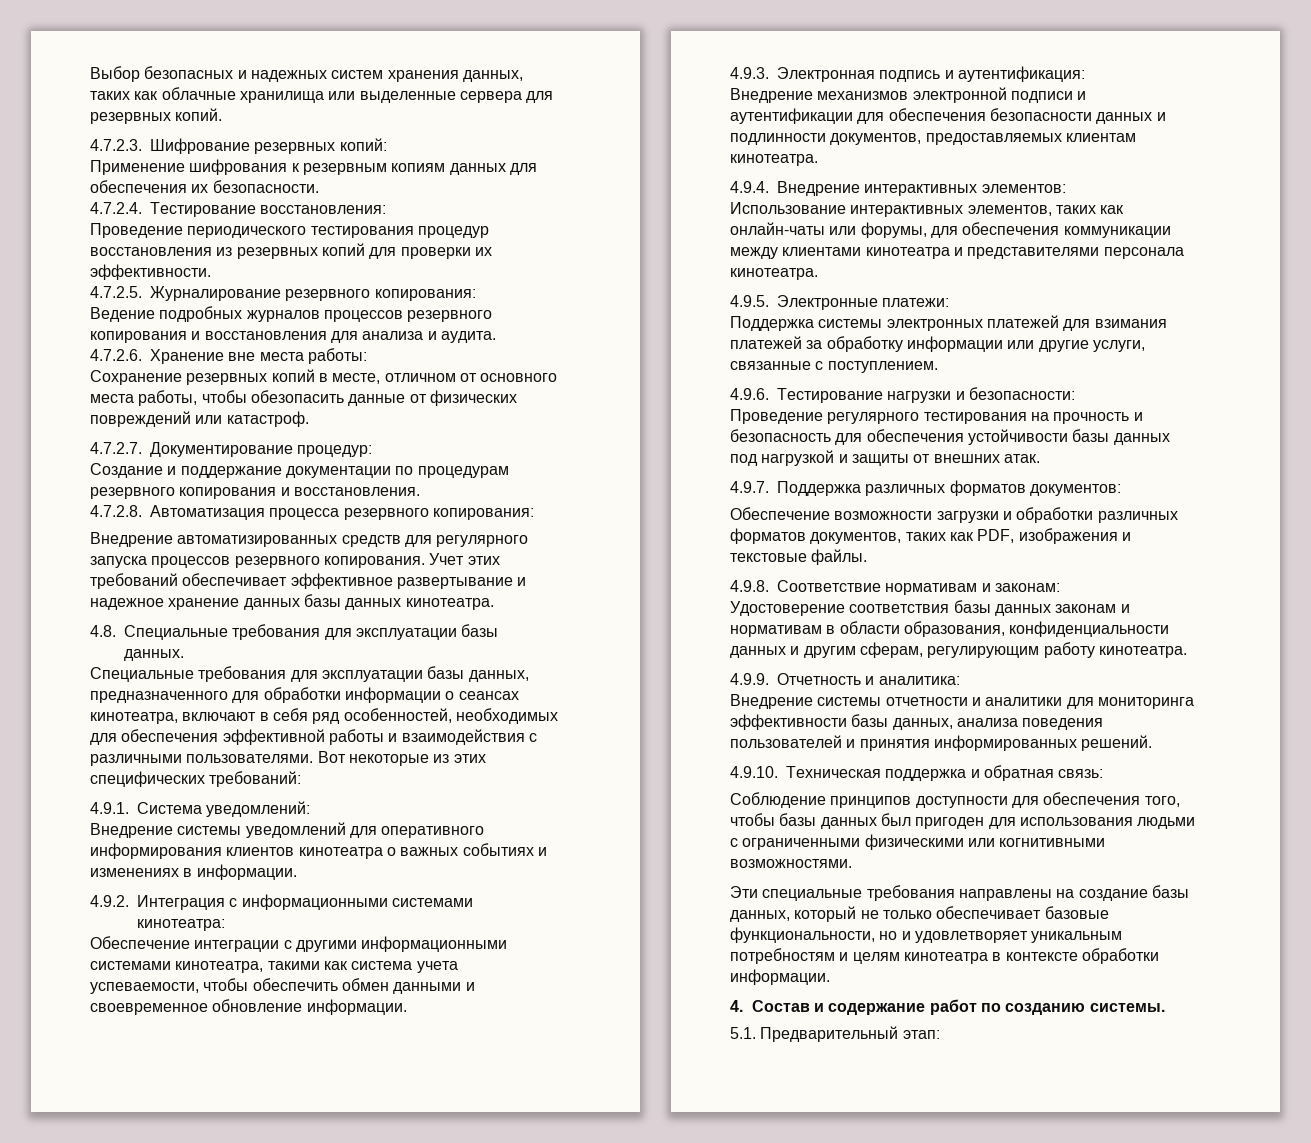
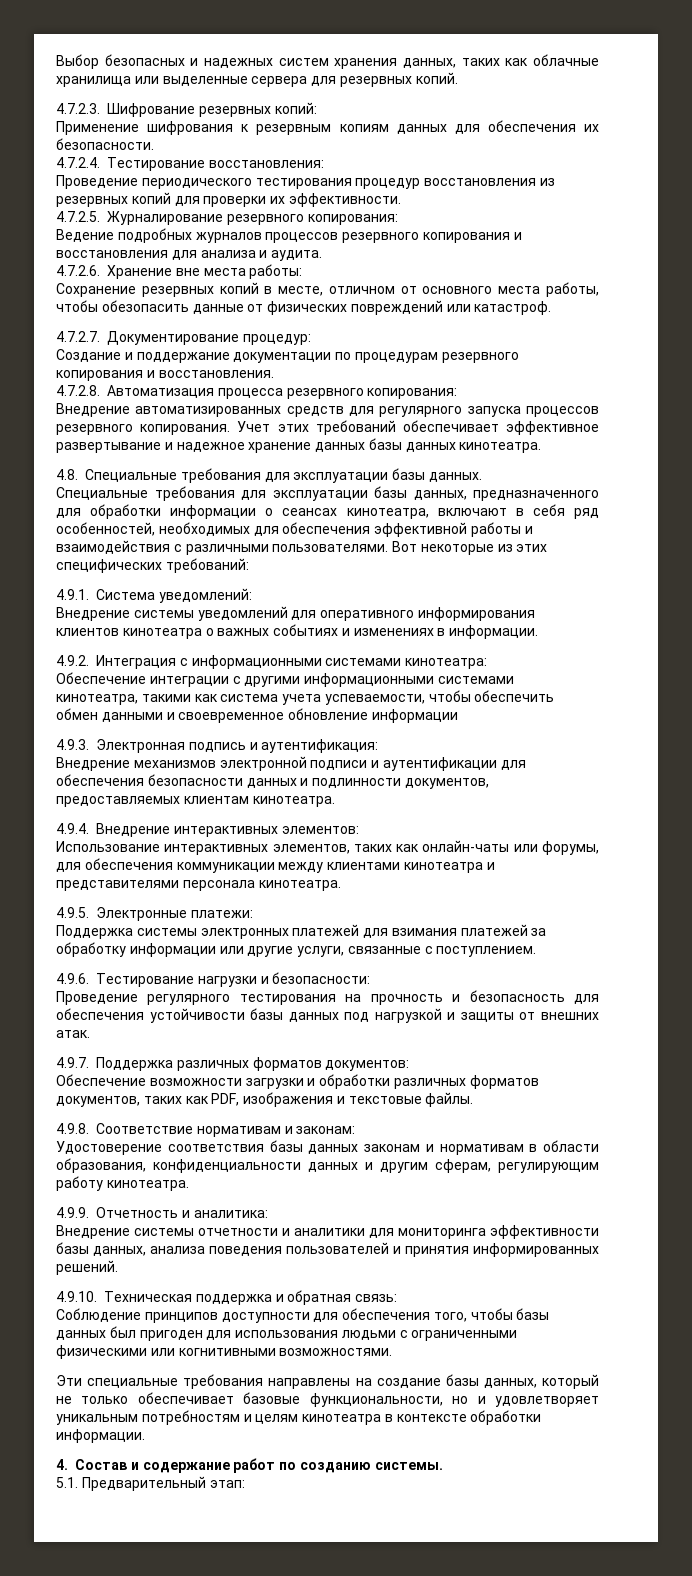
[306,999,407,1015] информации. -> [371,709,458,723] информации

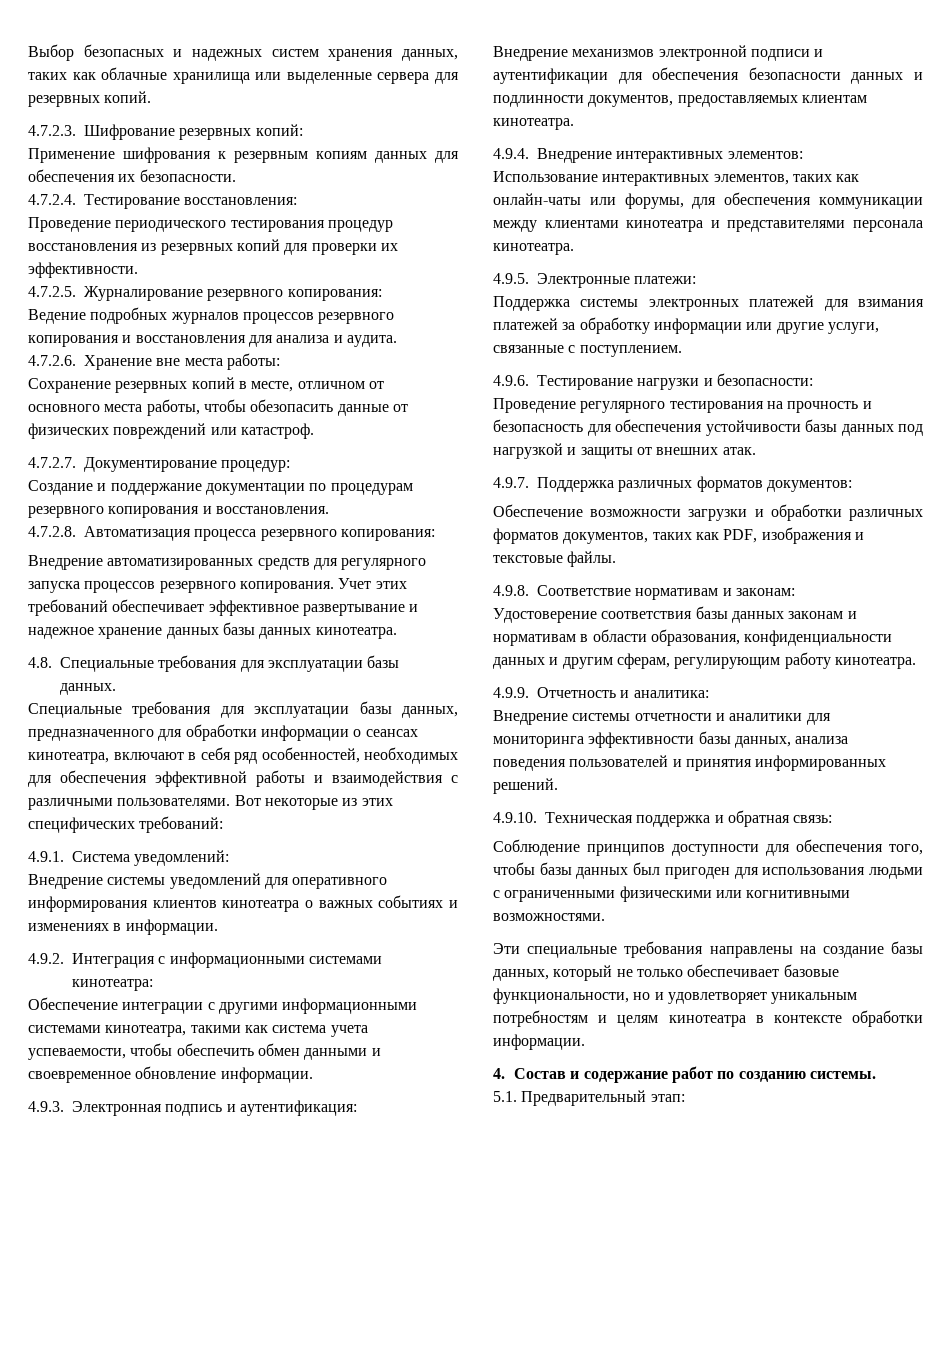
[371,709,458,723] информации -> [220,1067,313,1083] информации.

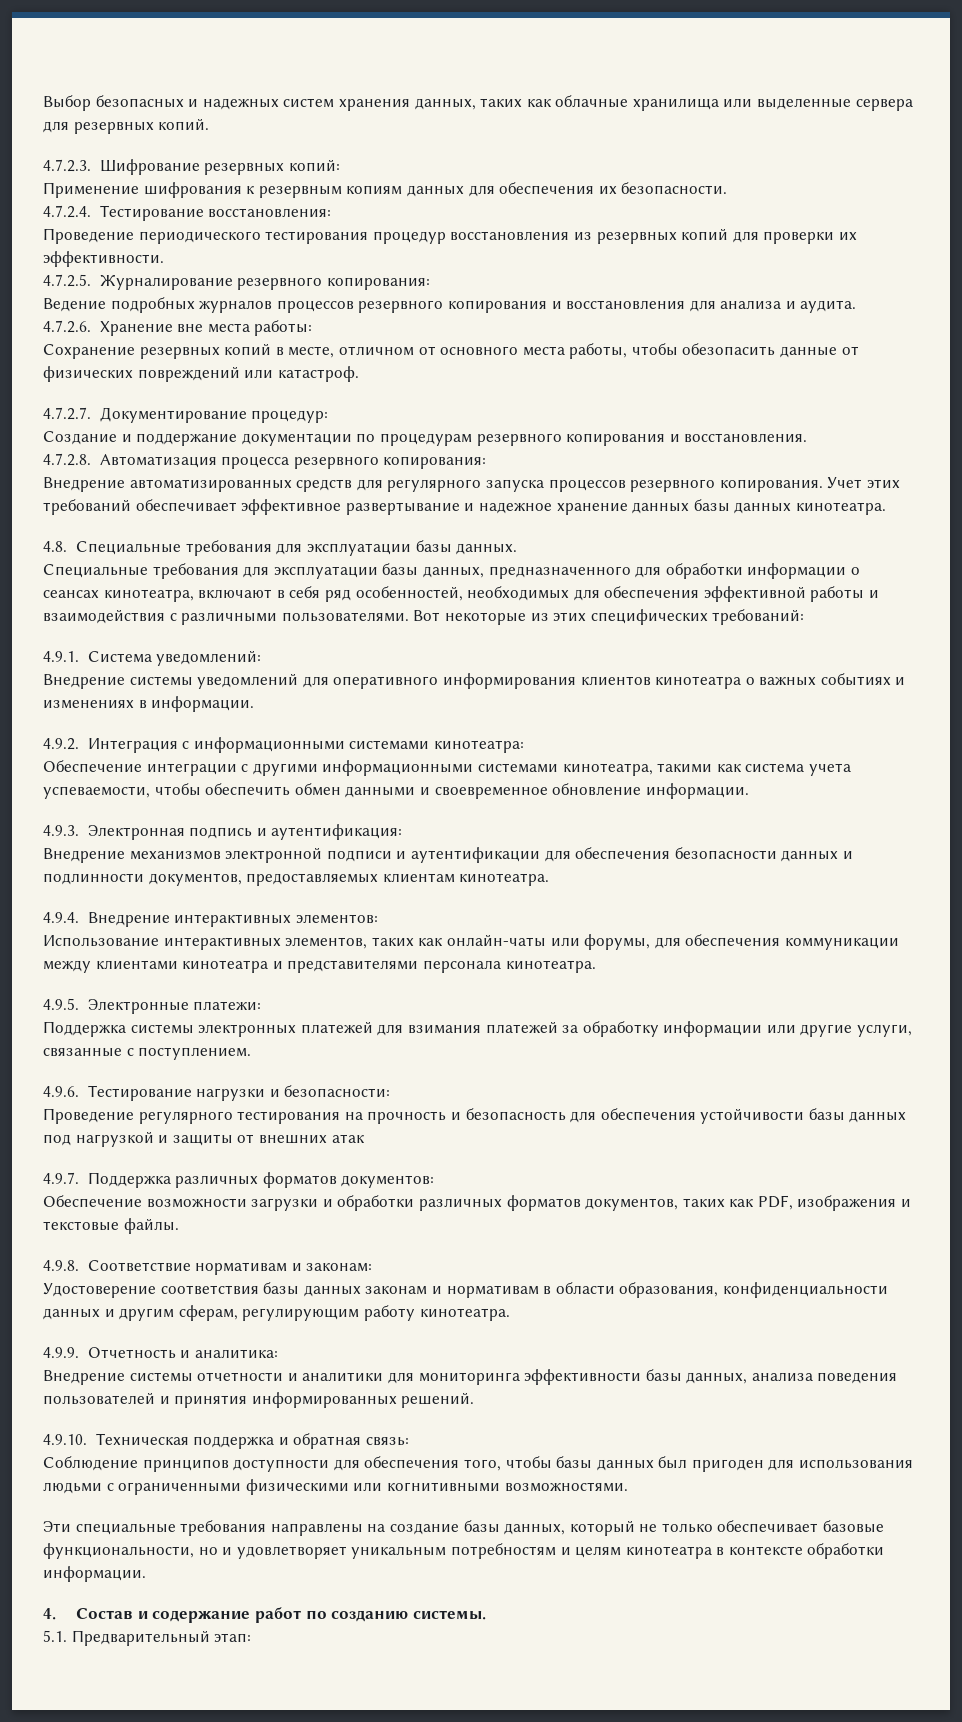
[722,447,756,455] атак. -> [331,1134,365,1143] атак

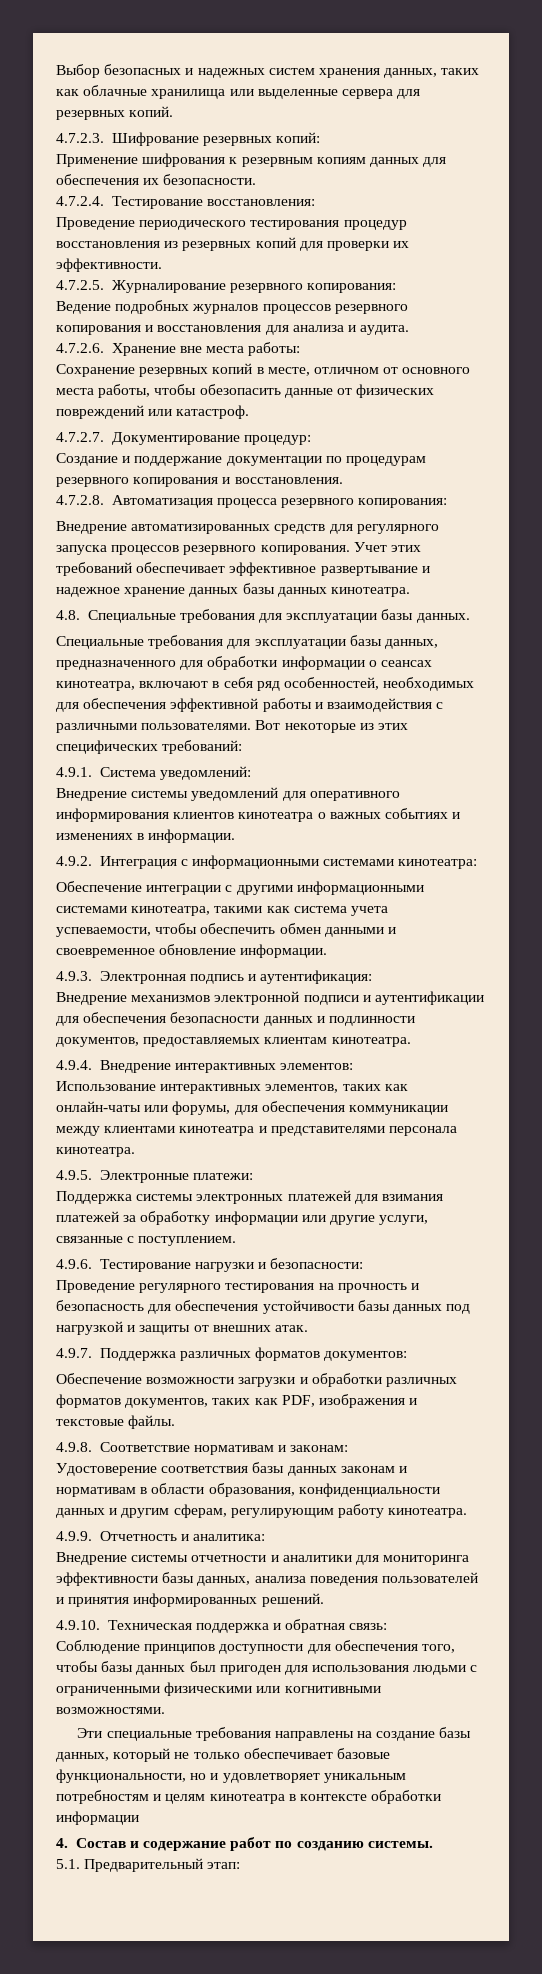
[331,1134,365,1143] атак -> [274,1325,308,1332] атак.
[43,1566,146,1582] информации. -> [56,1811,139,1825] информации

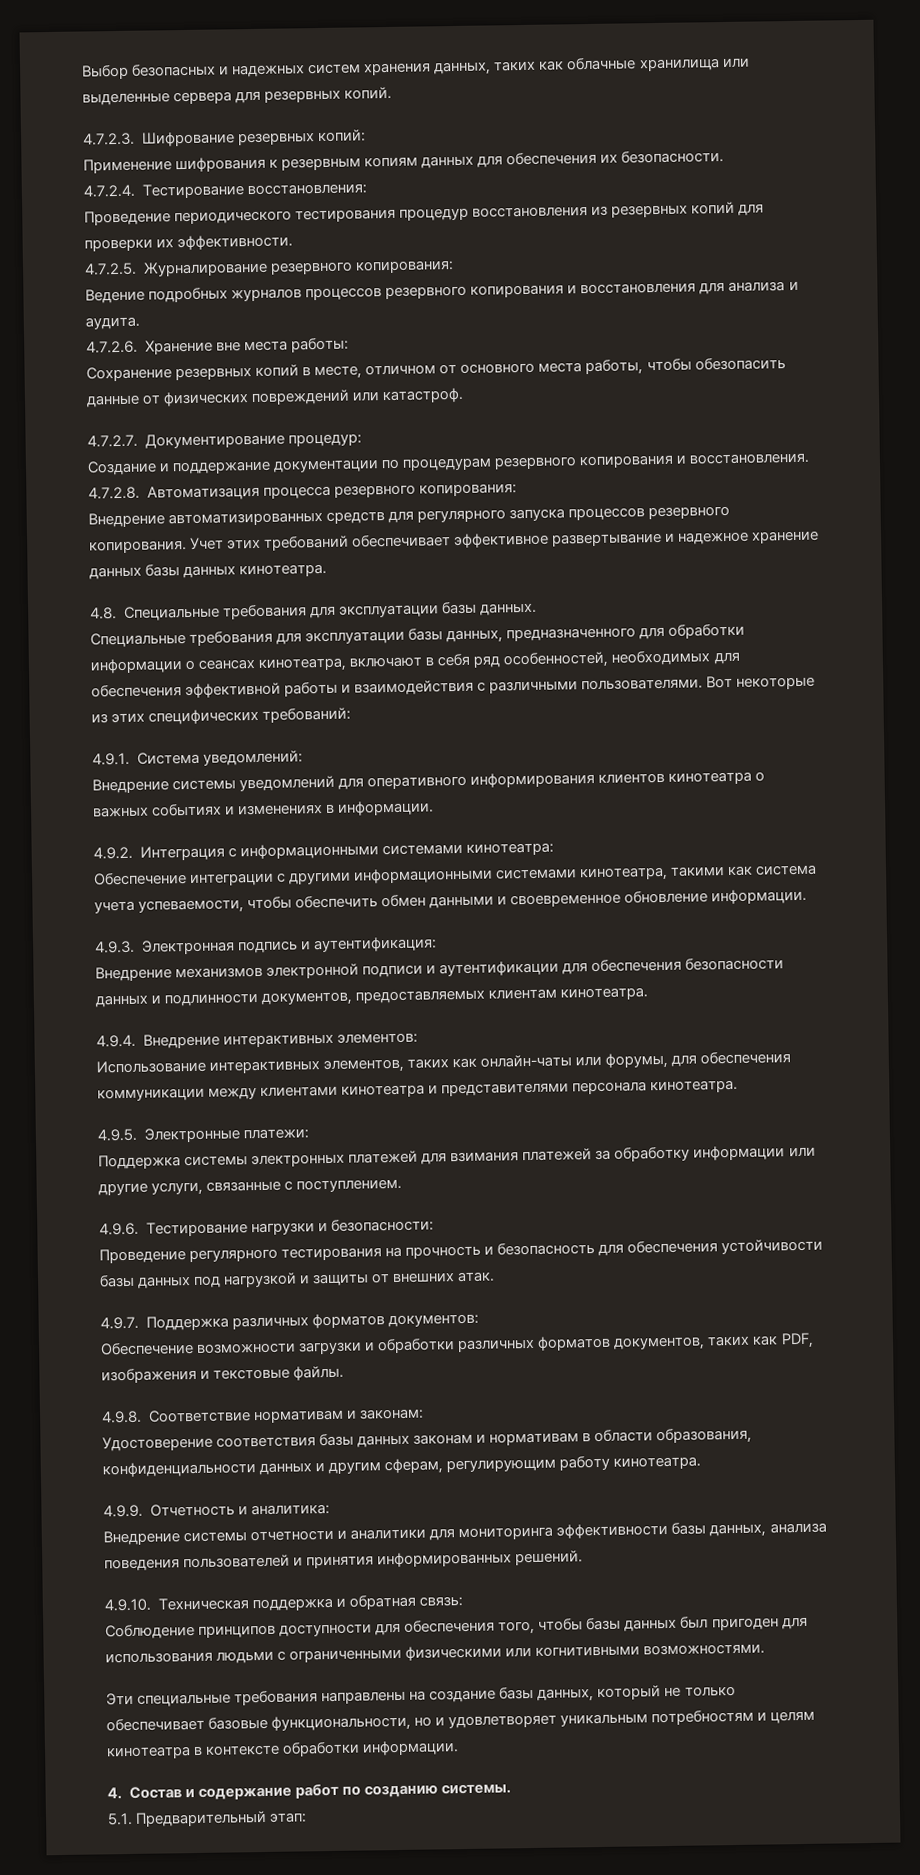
[56,1811,139,1825] информации -> [362,1740,460,1756] информации.

